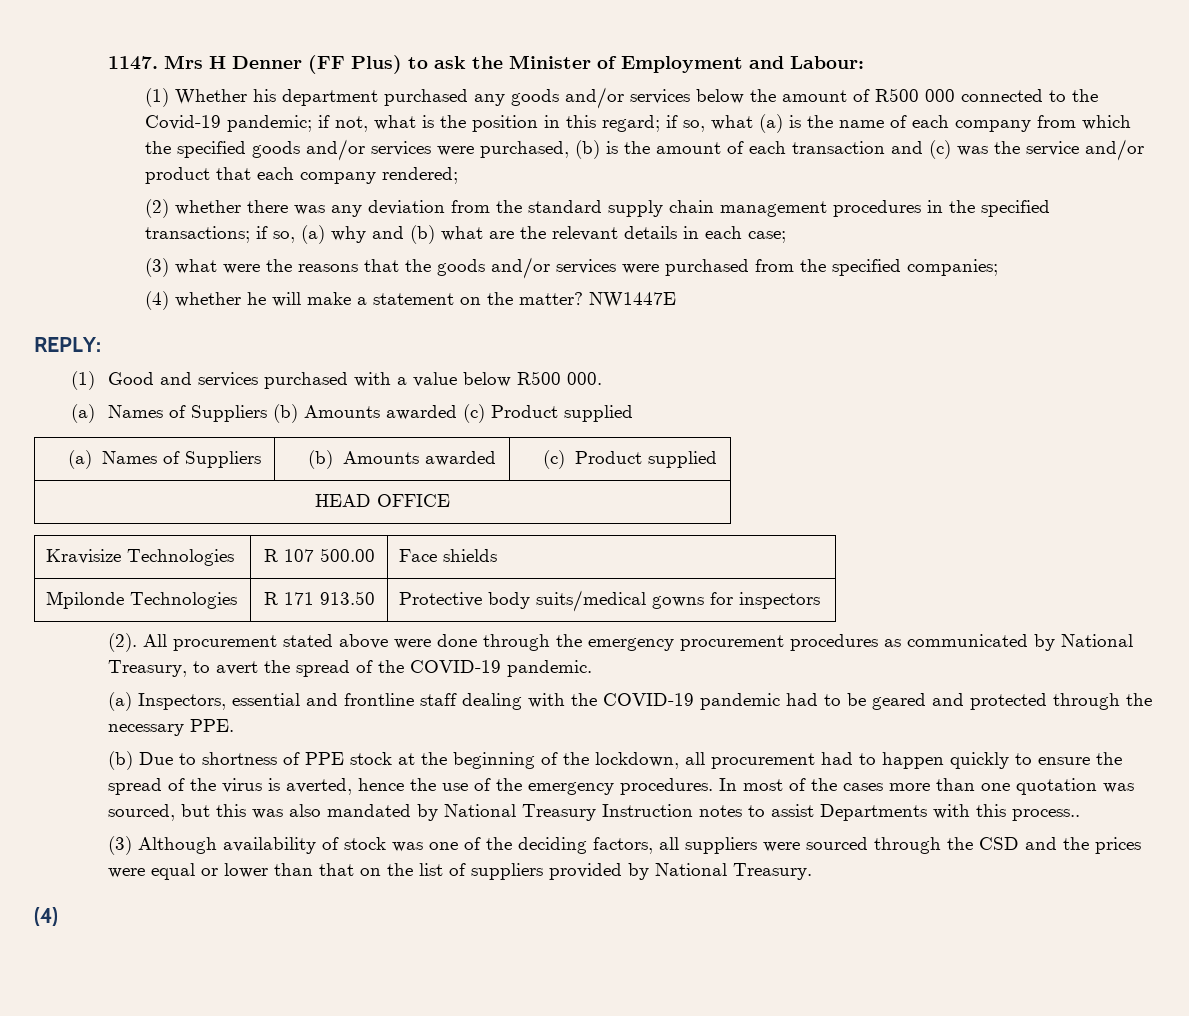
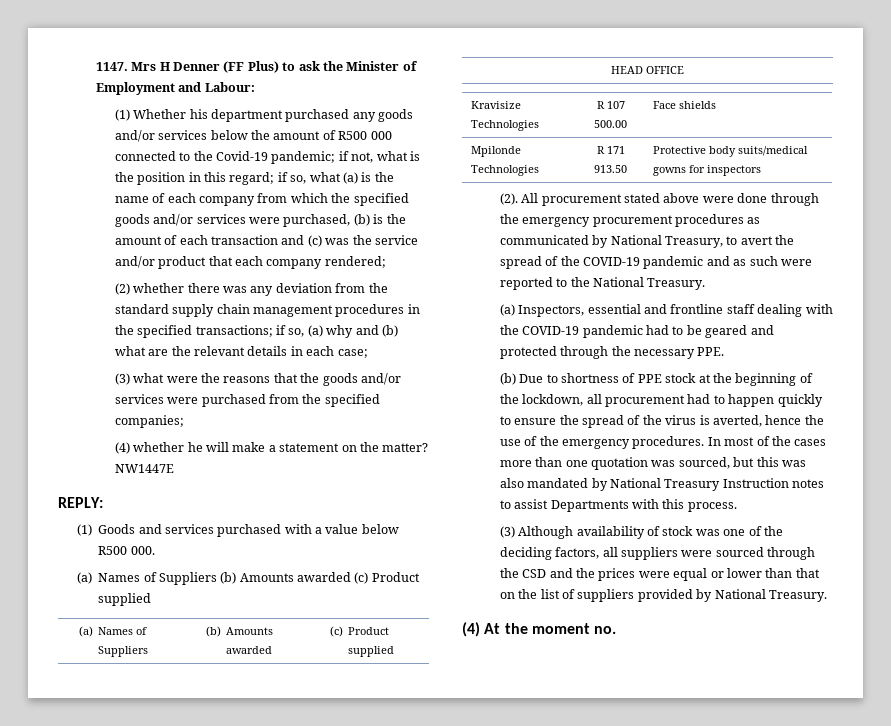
[108,372,155,385] Good -> [98,524,136,534] Goods
[507,660,593,677] pandemic. -> [643,256,812,269] [499,277,706,290] pandemic and as such were reported to the National Treasury.
[1012,809,1081,821] process.. -> [687,502,737,512] process.
(58, 916) none -> [484,623,617,634] At the moment no.

